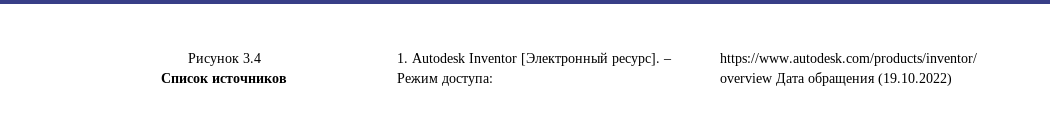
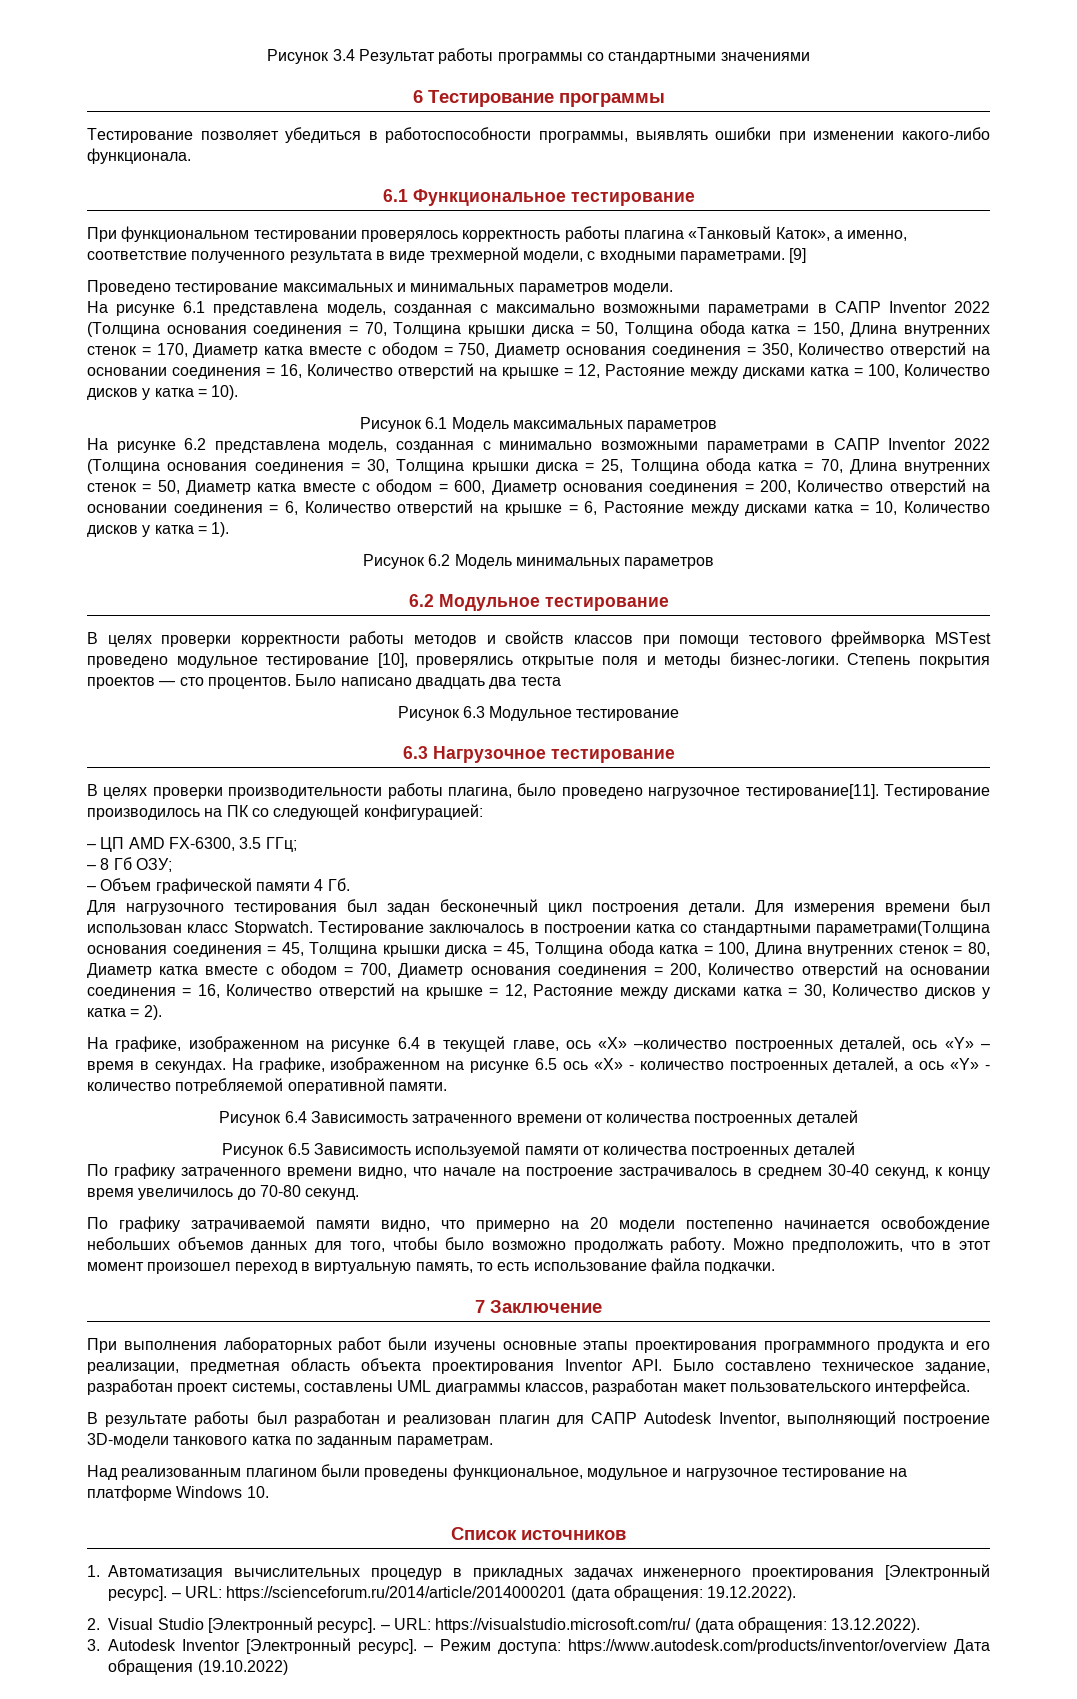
[161,73,287,83] [397,53,408,63] // Список источников // 1. -> [359,48,810,64] [412,90,665,107] [87,127,991,143] [87,148,191,164] [382,189,695,206] [87,226,908,242] [87,247,807,263] [87,280,673,295] [87,301,991,316] [87,321,990,337] [87,342,991,358] [87,363,990,379] [87,385,239,400] [359,417,718,432] [87,438,991,453] [87,458,990,474] [87,479,991,495] [87,500,990,516] [87,522,230,537] [362,554,715,569] [408,594,669,611] [87,631,992,647] [87,652,990,668] [87,674,561,689] [397,706,680,721] [402,746,675,763] [87,783,991,799] [87,804,483,820] [87,837,297,852] [87,857,172,872] [87,878,350,894] [87,899,990,915] [87,921,990,936] [87,941,990,957] [87,962,991,978] [87,983,991,999] [87,1005,162,1020] [87,1036,990,1052] [87,1057,991,1073] [87,1078,447,1094] [219,1110,858,1126] [222,1142,855,1158] [87,1163,990,1179] [87,1185,360,1200] [87,1216,990,1232] [87,1237,991,1253] [87,1258,776,1274] [475,1300,602,1313] [87,1337,990,1353] [87,1358,990,1374] [87,1379,971,1395] [87,1411,991,1427] [87,1433,493,1448] [87,1464,908,1480] [87,1485,269,1501] [451,1527,626,1540] [87,1564,991,1580] [108,1585,797,1601] [87,1617,921,1633] [87,1639,100,1651] Результат работы программы со стандартными значениями // 6 Тестирование программы // Тестирование позволяет убедиться в работоспособности программы, выявлять ошибки при изменении какого-либо функционала. // 6.1 Функциональное тестирование // При функциональном тестировании проверялось корректность работы плагина «Танковый Каток», а именно, соответствие полученного результата в виде трехмерной модели, с входными параметрами. [9] // Проведено тестирование максимальных и минимальных параметров модели. // На рисунке 6.1 представлена модель, созданная с максимально возможными параметрами в САПР Inventor 2022 (Толщина основания соединения = 70, Толщина крышки диска = 50, Толщина обода катка = 150, Длина внутренних стенок = 170, Диаметр катка вместе с ободом = 750, Диаметр основания соединения = 350, Количество отверстий на основании соединения = 16, Количество отверстий на крышке = 12, Растояние между дисками катка = 100, Количество дисков у катка = 10). // Рисунок 6.1 Модель максимальных параметров // На рисунке 6.2 представлена модель, созданная с минимально возможными параметрами в САПР Inventor 2022 (Толщина основания соединения = 30, Толщина крышки диска = 25, Толщина обода катка = 70, Длина внутренних стенок = 50, Диаметр катка вместе с ободом = 600, Диаметр основания соединения = 200, Количество отверстий на основании соединения = 6, Количество отверстий на крышке = 6, Растояние между дисками катка = 10, Количество дисков у катка = 1). // Рисунок 6.2 Модель минимальных параметров // 6.2 Модульное тестирование // В целях проверки корректности работы методов и свойств классов при помощи тестового фреймворка MSTest проведено модульное тестирование [10], проверялись открытые поля и методы бизнес-логики. Степень покрытия проектов — сто процентов. Было написано двадцать два теста // Рисунок 6.3 Модульное тестирование // 6.3 Нагрузочное тестирование // В целях проверки производительности работы плагина, было проведено нагрузочное тестирование[11]. Тестирование производилось на ПК со следующей конфигурацией: // – ЦП AMD FX-6300, 3.5 ГГц; // – 8 Гб ОЗУ; // – Объем графической памяти 4 Гб. // Для нагрузочного тестирования был задан бесконечный цикл построения детали. Для измерения времени был использован класс Stopwatch. Тестирование заключалось в построении катка со стандартными параметрами(Толщина основания соединения = 45, Толщина крышки диска = 45, Толщина обода катка = 100, Длина внутренних стенок = 80, Диаметр катка вместе с ободом = 700, Диаметр основания соединения = 200, Количество отверстий на основании соединения = 16, Количество отверстий на крышке = 12, Растояние между дисками катка = 30, Количество дисков у катка = 2). // На графике, изображенном на рисунке 6.4 в текущей главе, ось «X» –количество построенных деталей, ось «Y» – время в секундах. На графике, изображенном на рисунке 6.5 ось «Х» - количество построенных деталей, а ось «Y» - количество потребляемой оперативной памяти. // Рисунок 6.4 Зависимость затраченного времени от количества построенных деталей // Рисунок 6.5 Зависимость используемой памяти от количества построенных деталей // По графику затраченного времени видно, что начале на построение застрачивалось в среднем 30-40 секунд, к концу время увеличилось до 70-80 секунд. // По графику затрачиваемой памяти видно, что примерно на 20 модели постепенно начинается освобождение небольших объемов данных для того, чтобы было возможно продолжать работу. Можно предположить, что в этот момент произошел переход в виртуальную память, то есть использование файла подкачки. // 7 Заключение // При выполнения лабораторных работ были изучены основные этапы проектирования программного продукта и его реализации, предметная область объекта проектирования Inventor API. Было составлено техническое задание, разработан проект системы, составлены UML диаграммы классов, разработан макет пользовательского интерфейса. // В результате работы был разработан и реализован плагин для САПР Autodesk Inventor, выполняющий построение 3D-модели танкового катка по заданным параметрам. // Над реализованным плагином были проведены функциональное, модульное и нагрузочное тестирование на платформе Windows 10. // Список источников // 1. Автоматизация вычислительных процедур в прикладных задачах инженерного проектирования [Электронный ресурс]. – URL: https://scienceforum.ru/2014/article/2014000201 (дата обращения: 19.12.2022). // 2. Visual Studio [Электронный ресурс]. – URL: https://visualstudio.microsoft.com/ru/ (дата обращения: 13.12.2022). // 3.

